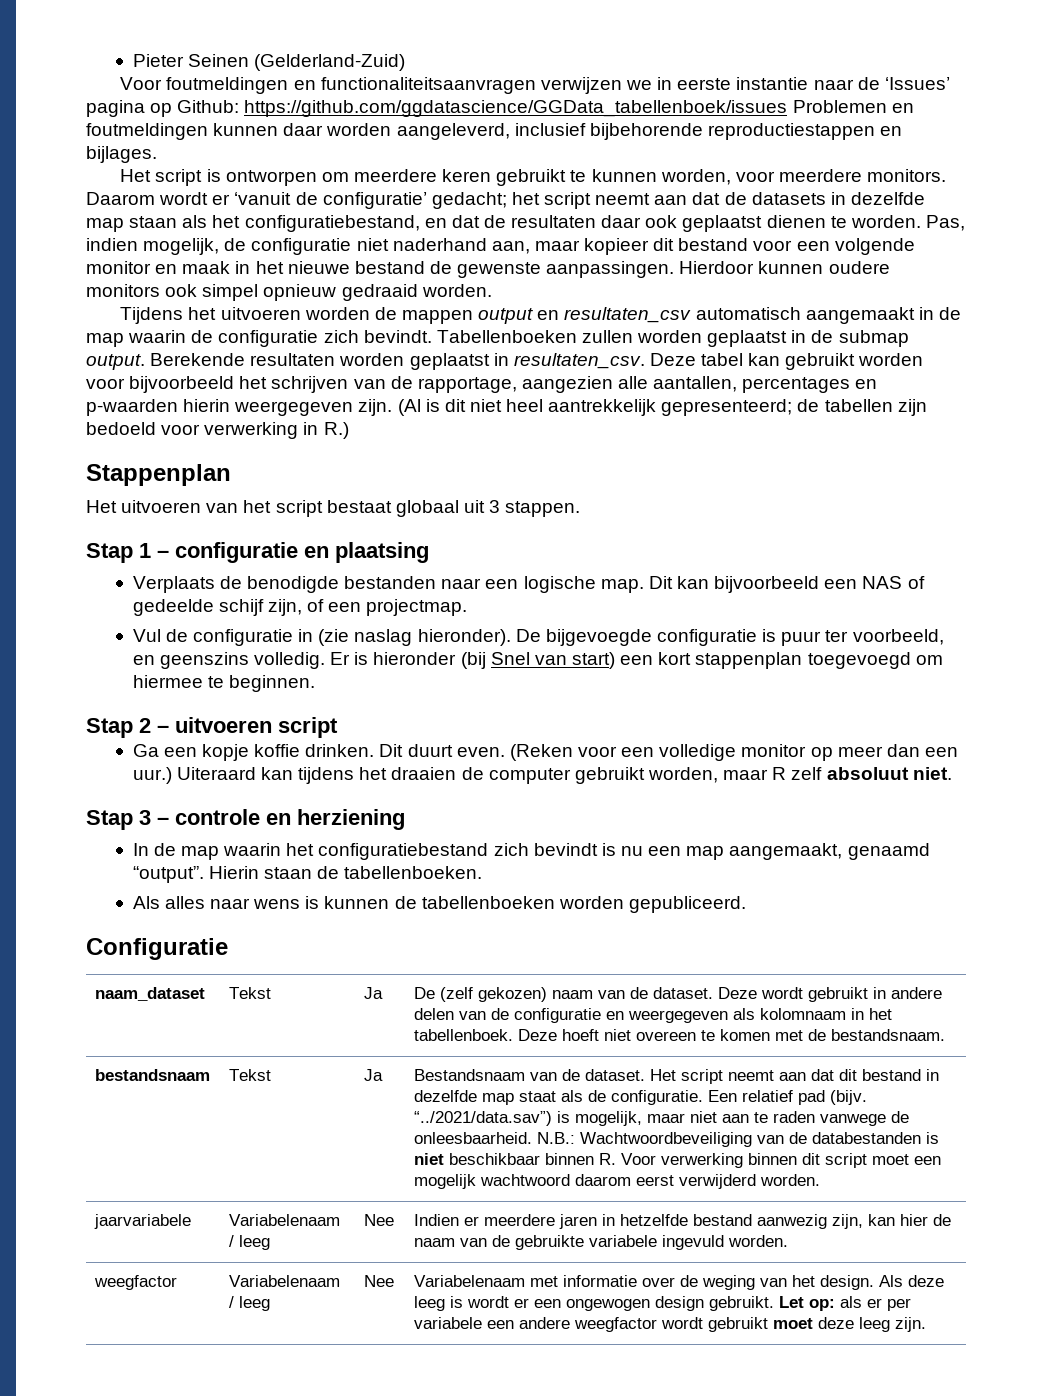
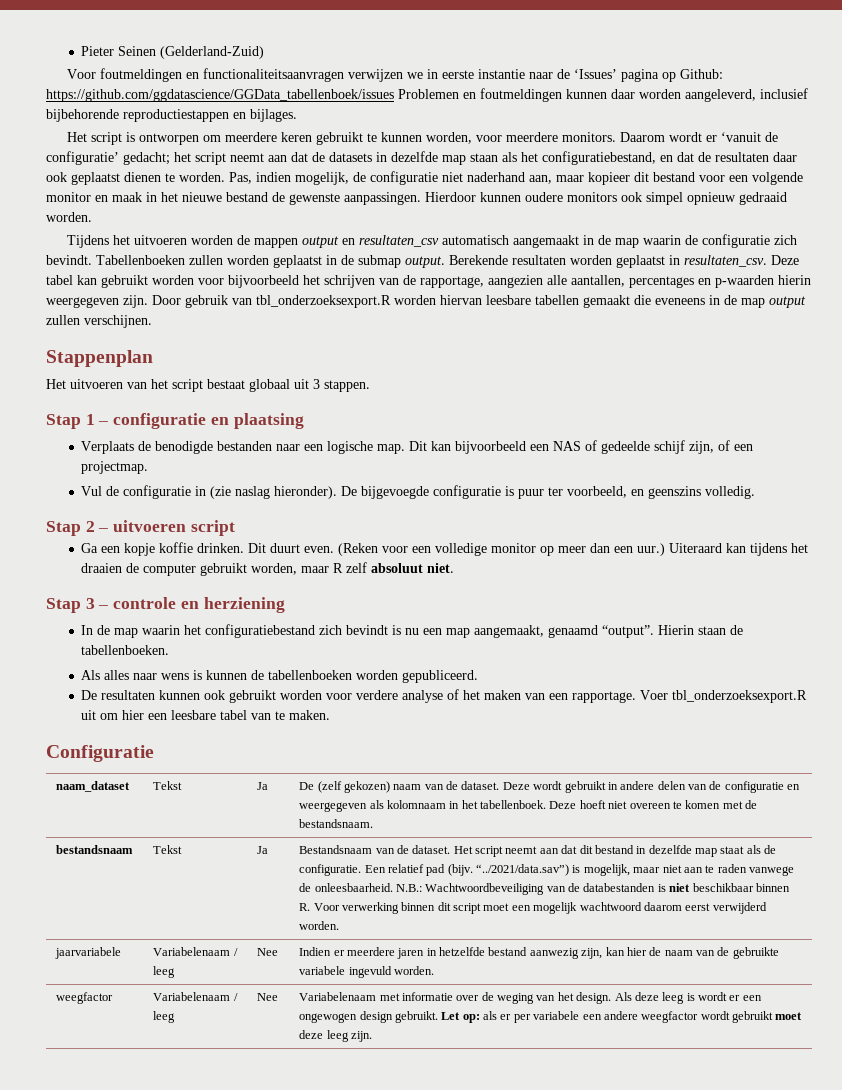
[397,399,927,416] [86,422,349,439] (Al is dit niet heel aantrekkelijk gepresenteerd; de tabellen zijn bedoeld voor verwerking in R.) -> [152,295,806,308] [46,315,152,328] Door gebruik van tbl_onderzoeksexport.R worden hiervan leesbare tabellen gemaakt die eveneens in de map output zullen verschijnen.
[330,652,943,669] [132,675,316,692] Er is hieronder (bij Snel van start) een kort stappenplan toegevoegd om hiermee te beginnen. -> (756, 492) none
(746, 904) none -> [81,689,808,703] [81,710,331,720] // De resultaten kunnen ook gebruikt worden voor verdere analyse of het maken van een rapportage. Voer tbl_onderzoeksexport.R uit om hier een leesbare tabel van te maken.

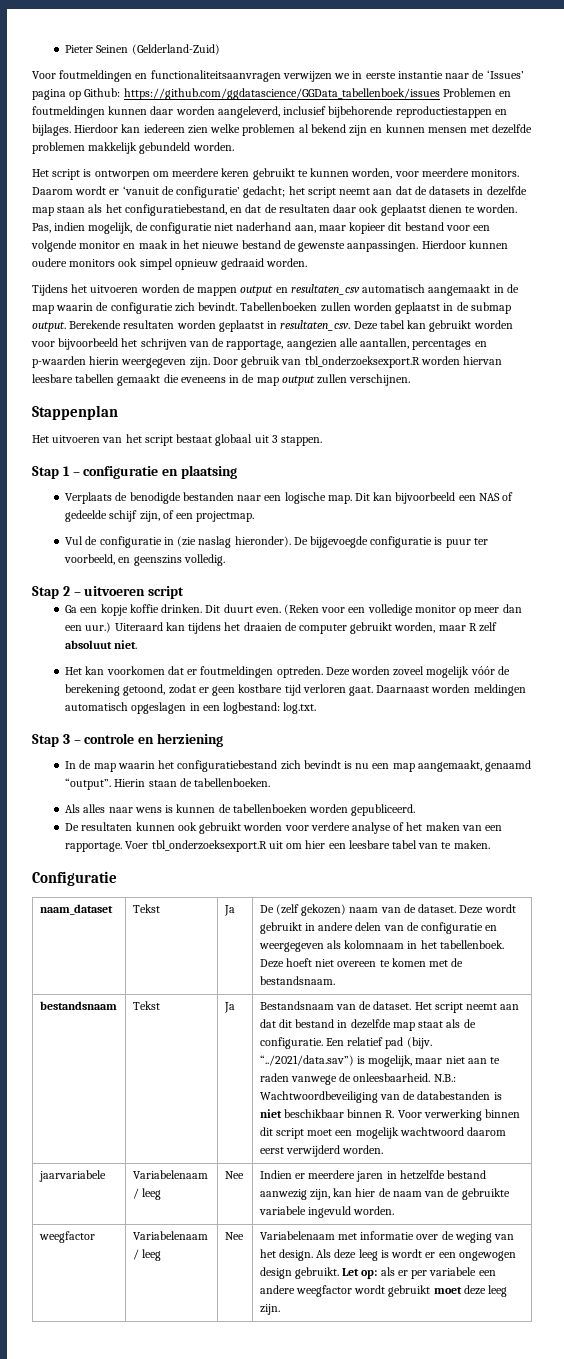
(297, 115) none -> [74,124,533,136] [32,142,234,154] Hierdoor kan iedereen zien welke problemen al bekend zijn en kunnen mensen met dezelfde problemen makkelijk gebundeld worden.
(455, 568) none -> [65,666,510,678] [65,684,526,696] [65,702,317,714] // Het kan voorkomen dat er foutmeldingen optreden. Deze worden zoveel mogelijk vóór de berekening getoond, zodat er geen kostbare tijd verloren gaat. Daarnaast worden meldingen automatisch opgeslagen in een logbestand: log.txt.

